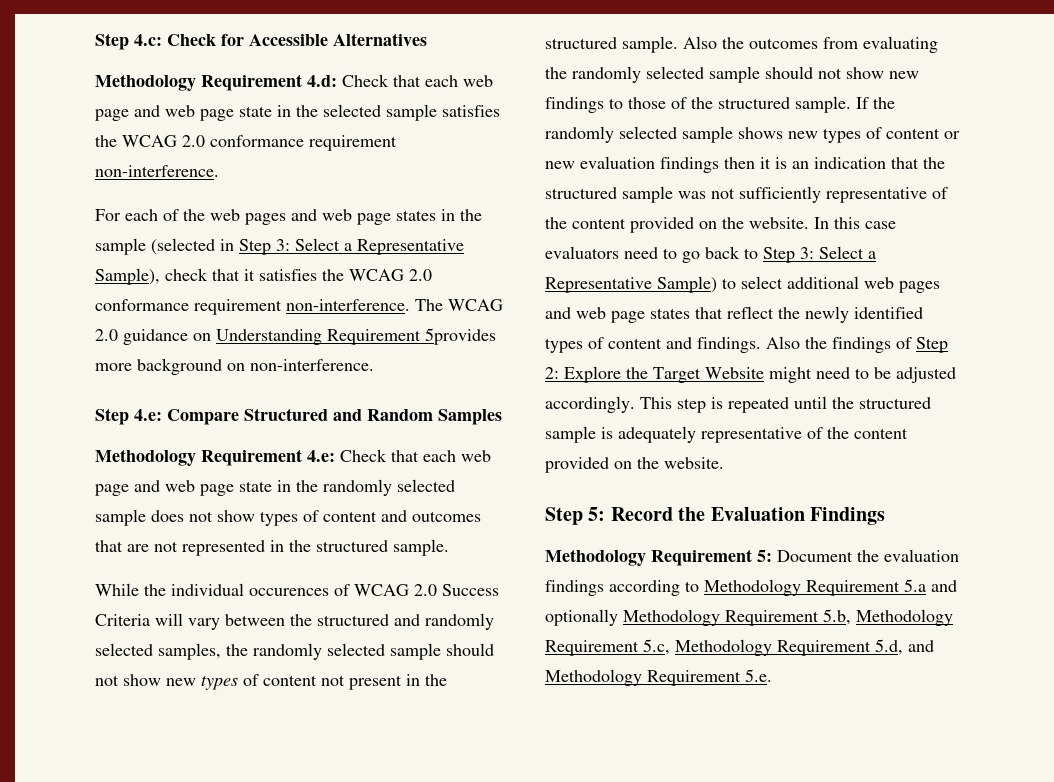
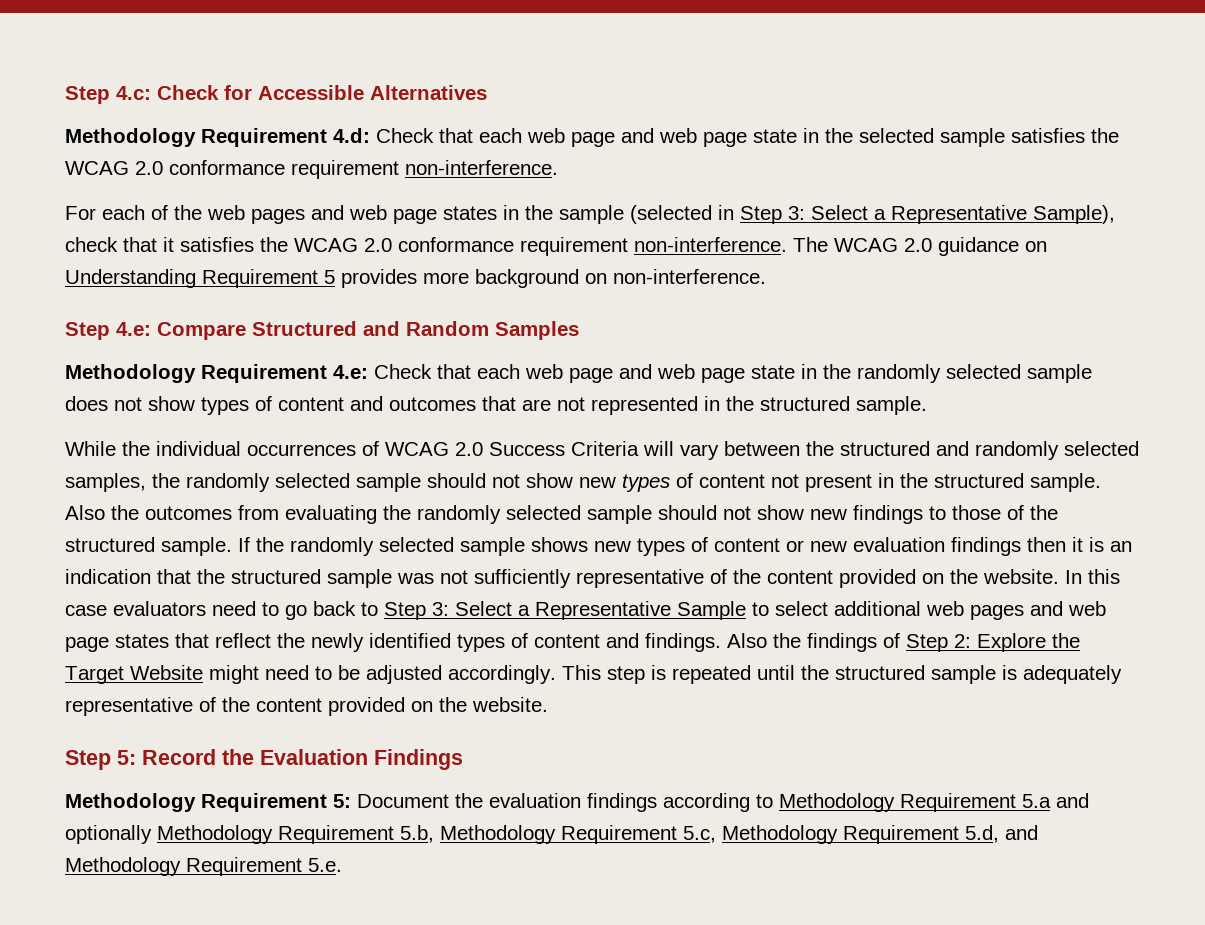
[425,328,496,345] 5provides -> [324,269,417,288] 5 provides
[249,588,329,596] occurences -> [247,444,356,456] occurrences
[657,276,717,293] Sample) -> [677,601,746,620] Sample

